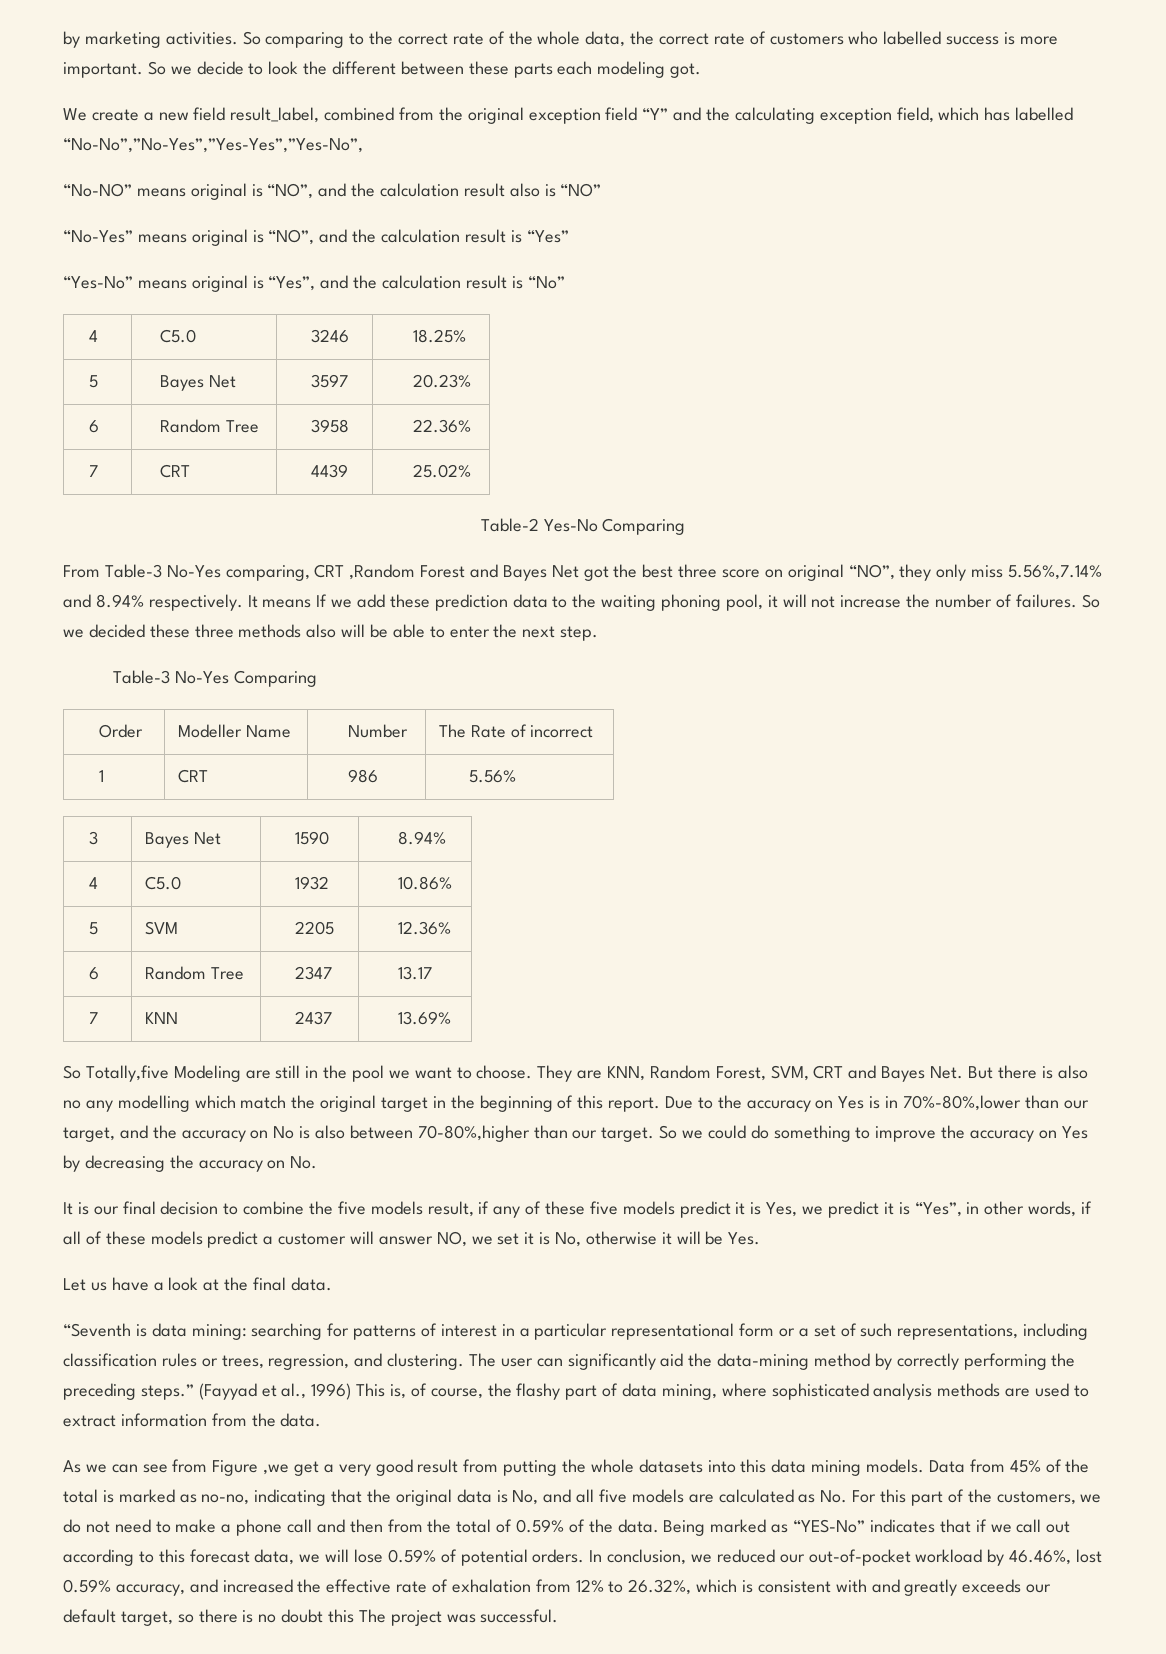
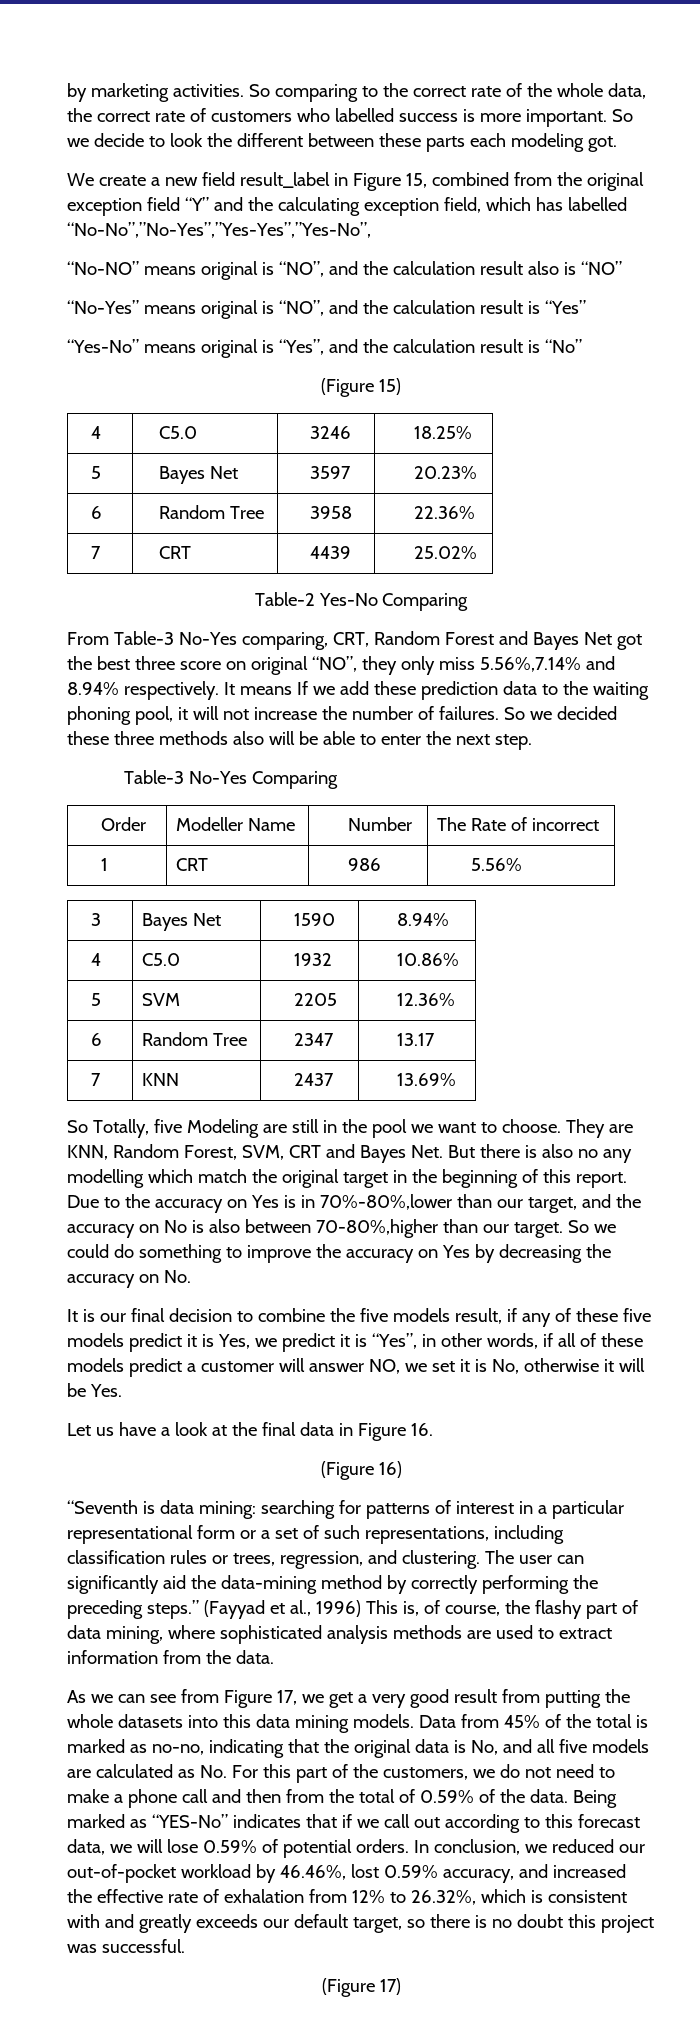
[230,107,320,123] result_label, -> [239,172,427,191] result_label in Figure 15,
(565, 282) none -> [321,378,401,397] // (Figure 15)
[314,564,416,580] CRT ,Random -> [332,631,440,647] CRT, Random
[85,1065,169,1082] Totally,five -> [92,1119,182,1138] Totally, five
[290,1277,332,1291] data. -> [299,1422,433,1441] [320,1461,402,1480] data in Figure 16. // (Figure 16)
[263,1464,290,1475] ,we -> [276,1690,324,1705] 17, we
[358,1609,386,1623] The -> (596, 1921) none
(559, 1616) none -> [321,1978,401,1997] // (Figure 17)

